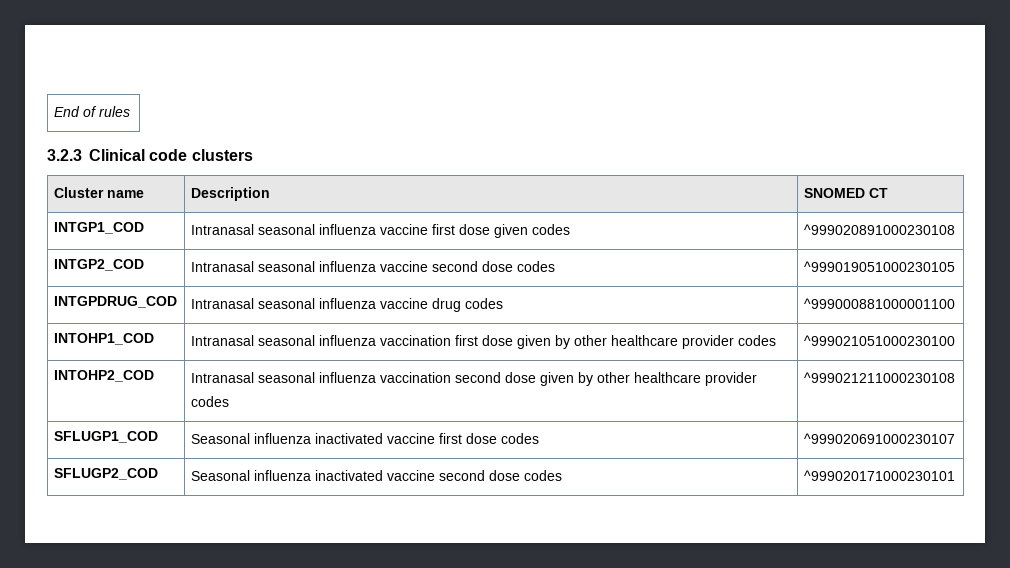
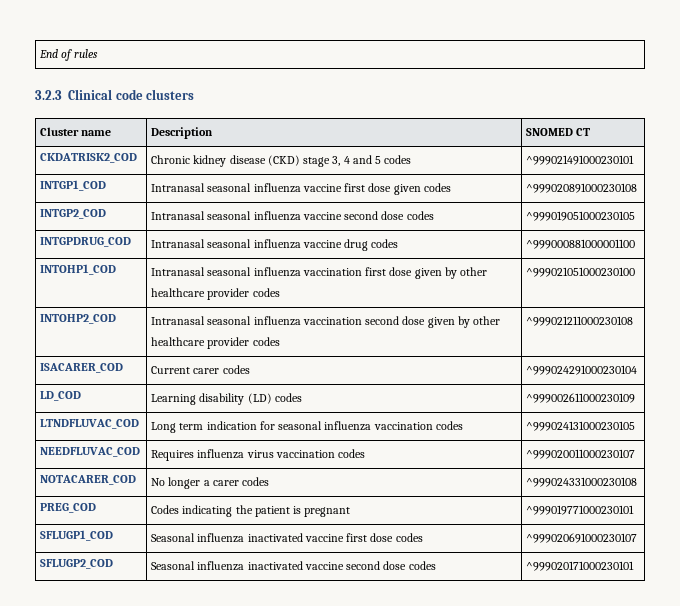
(888, 193) none -> [40,153,138,163] [151,155,412,167] [526,155,635,165] // CKDATRISK2_COD | Chronic kidney disease (CKD) stage 3, 4 and 5 codes | ^999021491000230101
(955, 377) none -> [40,363,124,373] [151,365,250,374] [526,365,638,375] [40,391,82,401] [151,393,302,405] [526,393,636,403] [40,419,140,429] [151,421,463,433] [526,421,636,431] [40,447,141,457] [151,449,366,461] [526,449,636,459] [40,475,137,485] [151,477,270,489] [526,477,638,487] [40,503,97,513] [151,505,351,517] [526,505,635,515] // ISACARER_COD | Current carer codes | ^999024291000230104 // LD_COD | Learning disability (LD) codes | ^999002611000230109 // LTNDFLUVAC_COD | Long term indication for seasonal influenza vaccination codes | ^999024131000230105 // NEEDFLUVAC_COD | Requires influenza virus vaccination codes | ^999020011000230107 // NOTACARER_COD | No longer a carer codes | ^999024331000230108 // PREG_COD | Codes indicating the patient is pregnant | ^999019771000230101

